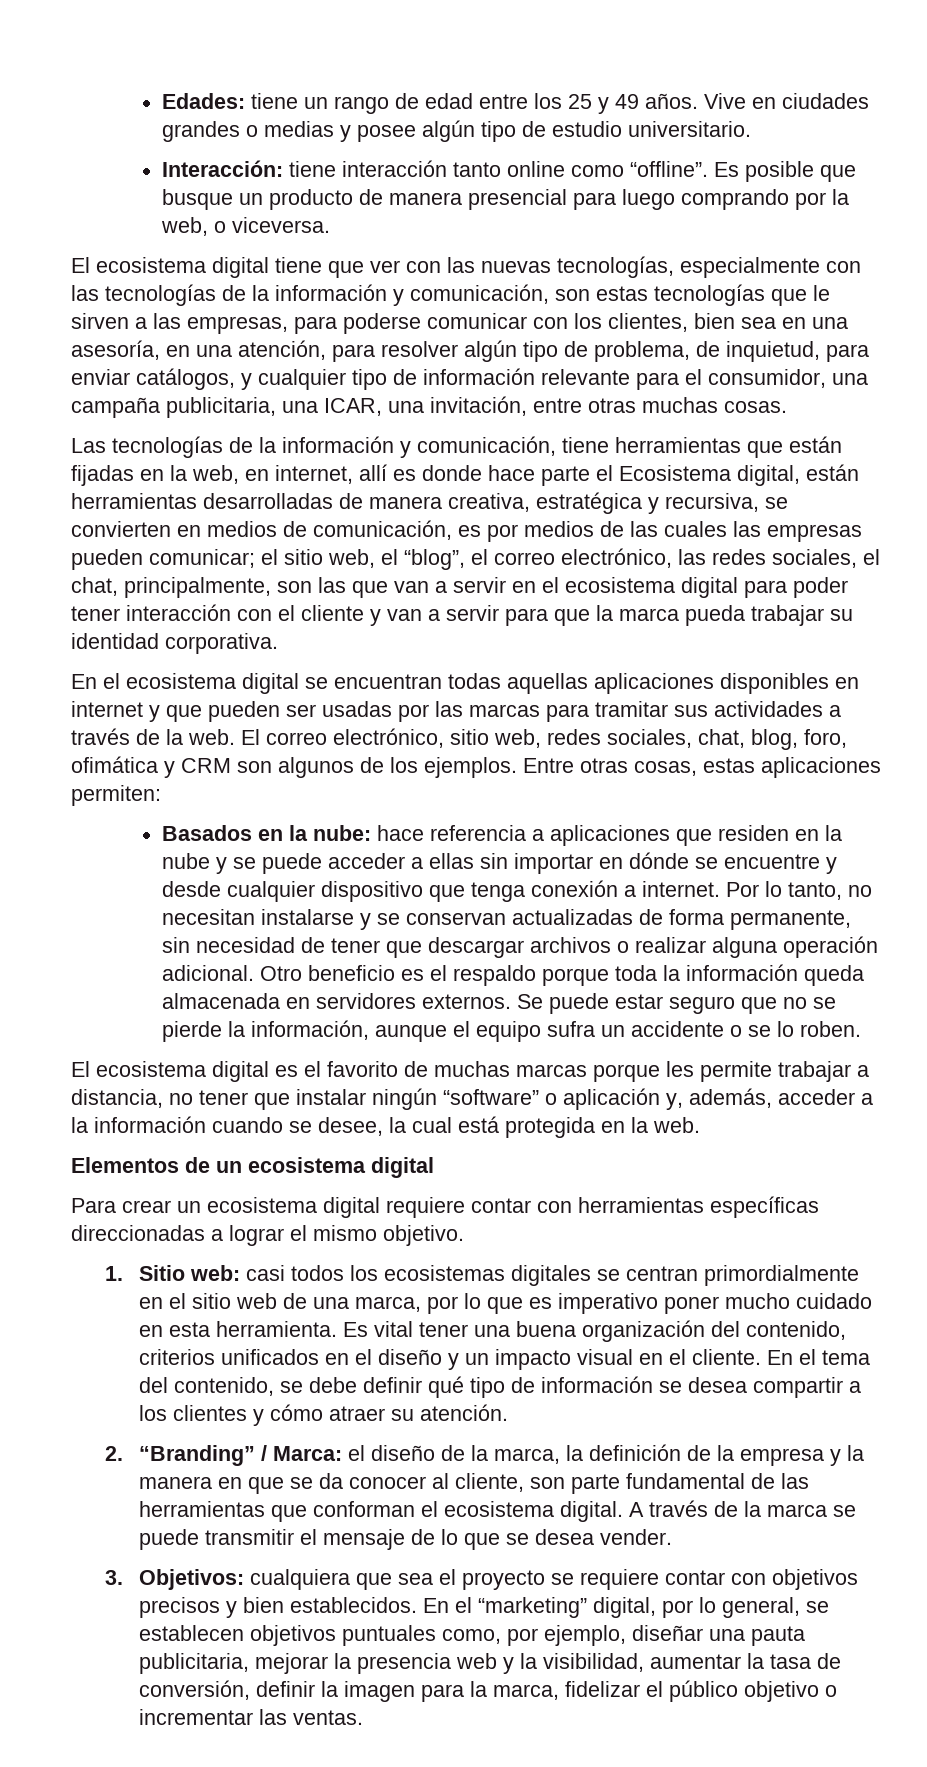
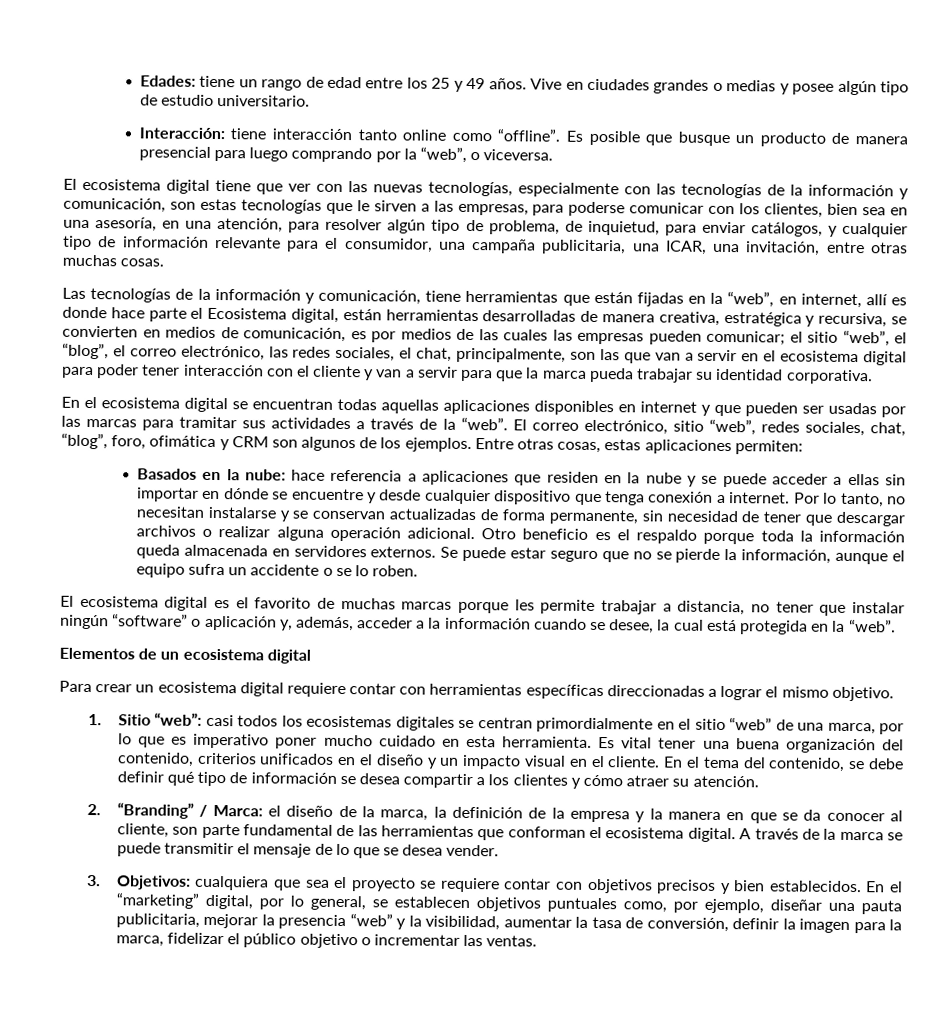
[161,217,209,236] web, -> [419,146,467,163] “web”,
[192,465,239,484] web, -> [727,291,775,308] “web”,
[328,549,375,568] web, -> [842,329,890,347] “web”,
[188,729,235,745] web. -> [460,416,508,431] “web”.
[494,729,541,748] web, -> [708,418,756,436] “web”,
[751,729,798,750] blog, -> [61,432,108,450] “blog”,
[653,1117,700,1133] web. -> [848,618,896,633] “web”.
[189,1265,240,1281] web: -> [154,712,203,726] “web”:
[235,1293,277,1309] web -> [729,717,773,731] “web”
[455,1653,497,1669] web -> [349,913,393,927] “web”

